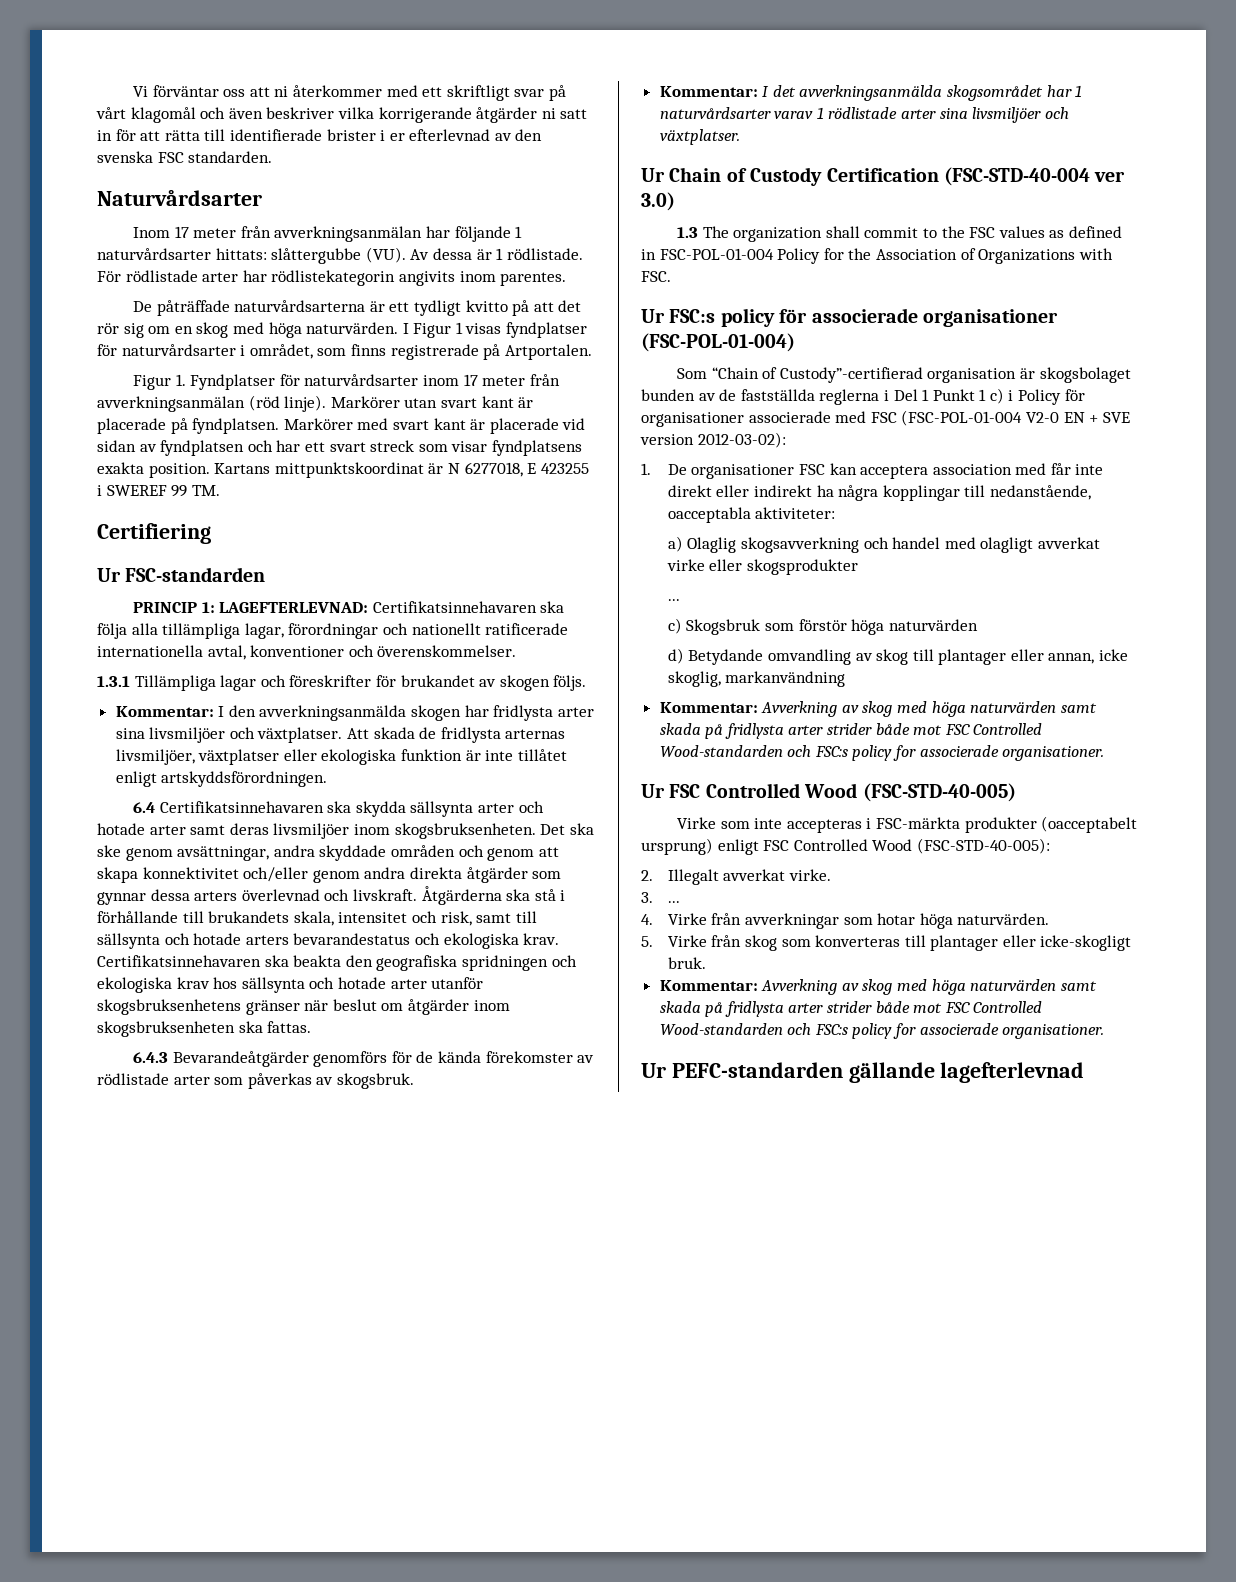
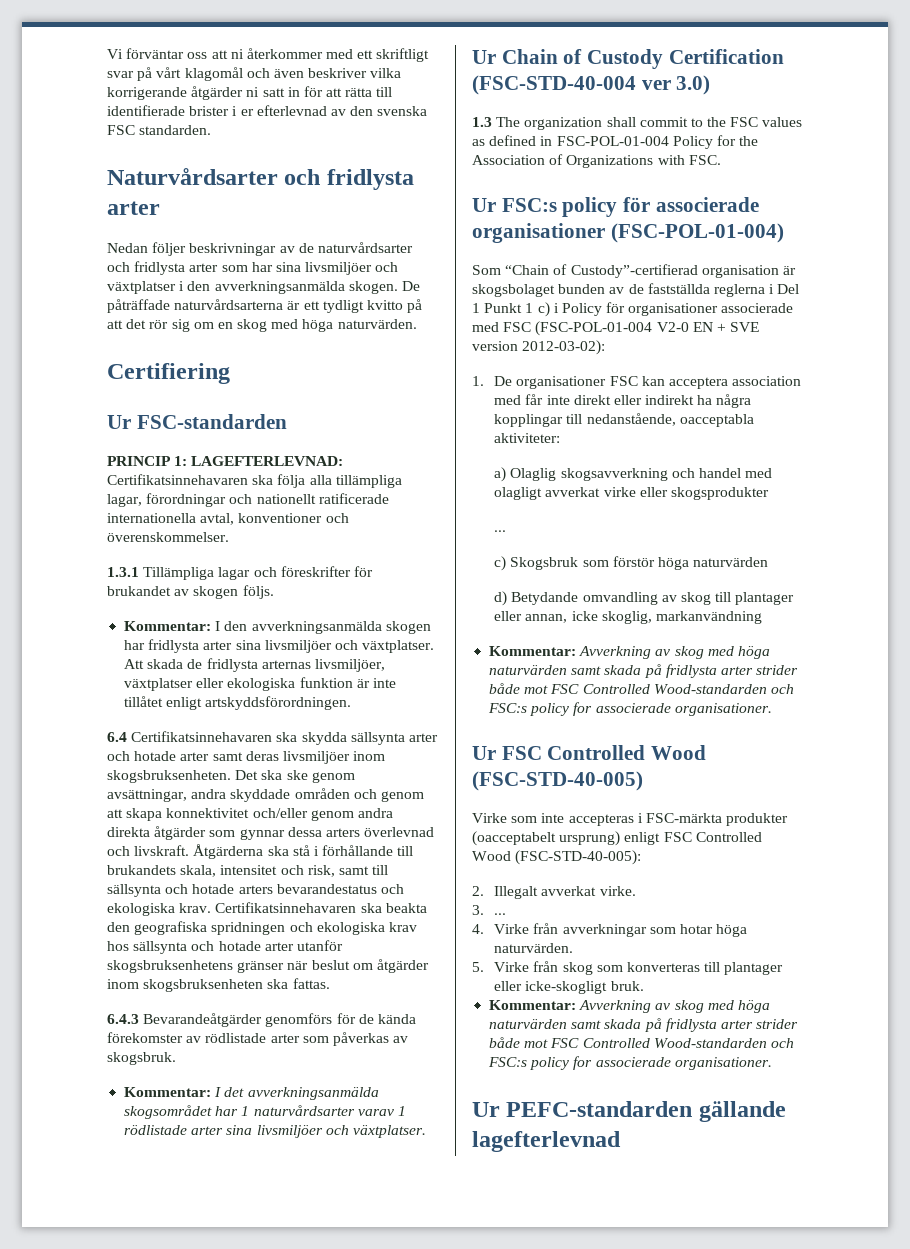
[132,226,523,242] [97,247,583,264] [97,270,567,286] // Inom 17 meter från avverkningsanmälan har följande 1 naturvårdsarter hittats: slåttergubbe (VU). Av dessa är 1 rödlistade. För rödlistade arter har rödlistekategorin angivits inom parentes. // -> [284,169,414,190] [107,201,160,215] [107,242,413,256] [107,261,399,275] [107,281,398,294] och fridlysta arter // Nedan följer beskrivningar av de naturvårdsarter och fridlysta arter som har sina livsmiljöer och växtplatser i den avverkningsanmälda skogen.
[402,322,588,338] [97,344,592,360] [132,374,560,390] [97,395,534,412] [97,418,586,434] [97,440,582,456] [97,462,589,478] [97,485,220,497] I Figur 1 visas fyndplatser för naturvårdsarter i området, som finns registrerade på Artportalen. // Figur 1. Fyndplatser för naturvårdsarter inom 17 meter från avverkningsanmälan (röd linje). Markörer utan svart kant är placerade på fyndplatsen. Markörer med svart kant är placerade vid sidan av fyndplatsen och har ett svart streck som visar fyndplatsens exakta position. Kartans mittpunktskoordinat är N 6277018, E 423255 i SWEREF 99 TM. -> (417, 324) none

